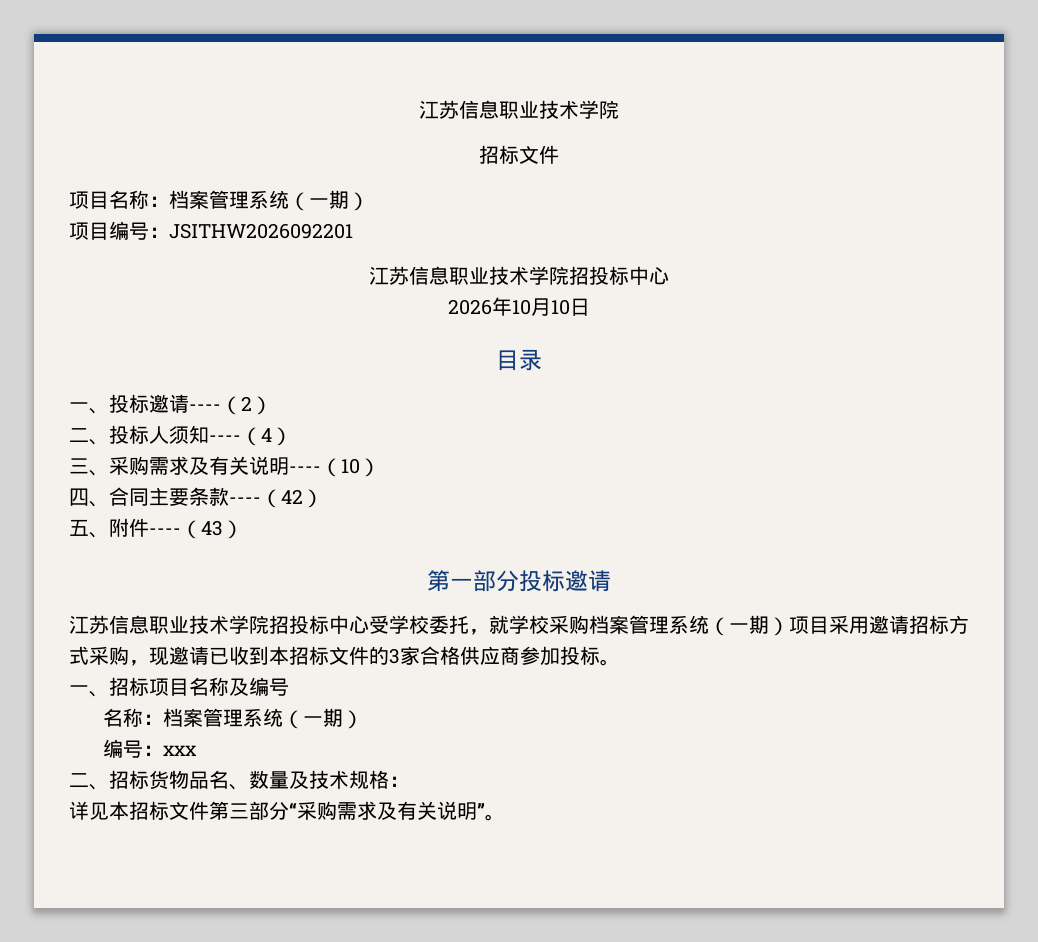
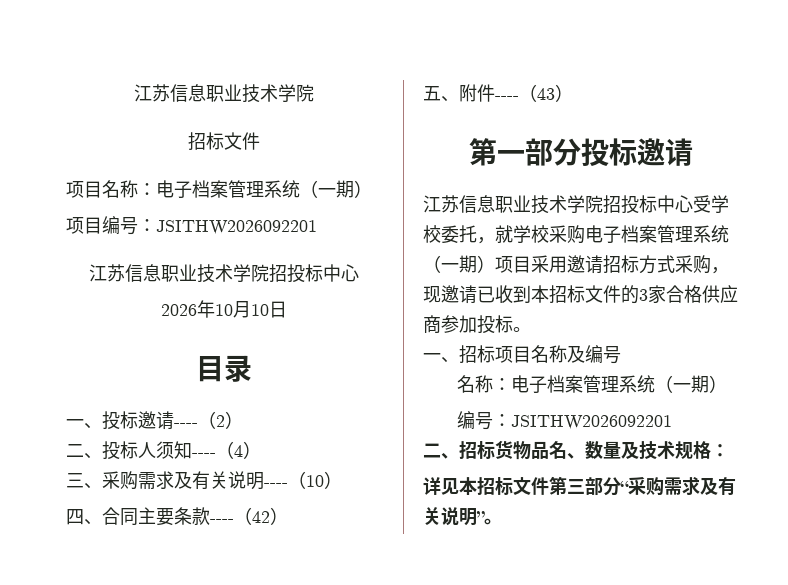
(169, 201) none -> [156,180,192,199] 电子
(589, 624) none -> [585,225,621,244] 电子
(164, 719) none -> [510,375,547,394] 电子
[163,745,198,756] xxx -> [510,415,672,430] JSITHW2026092201

